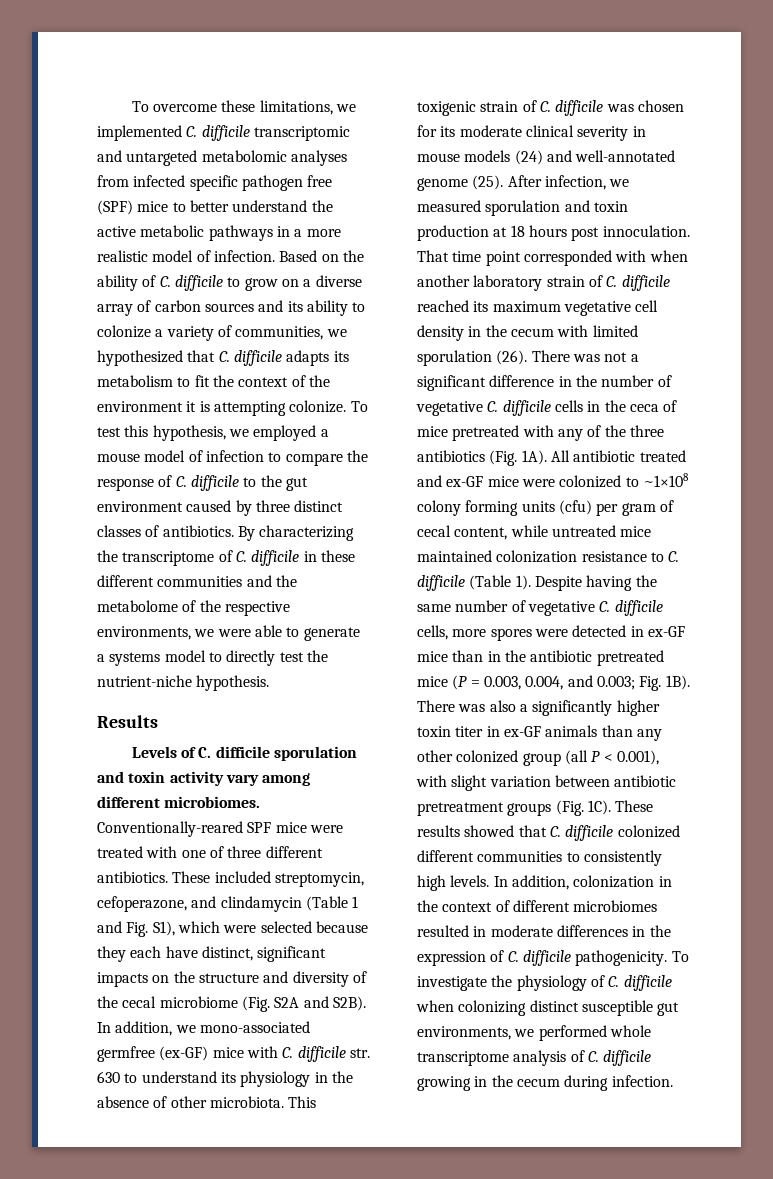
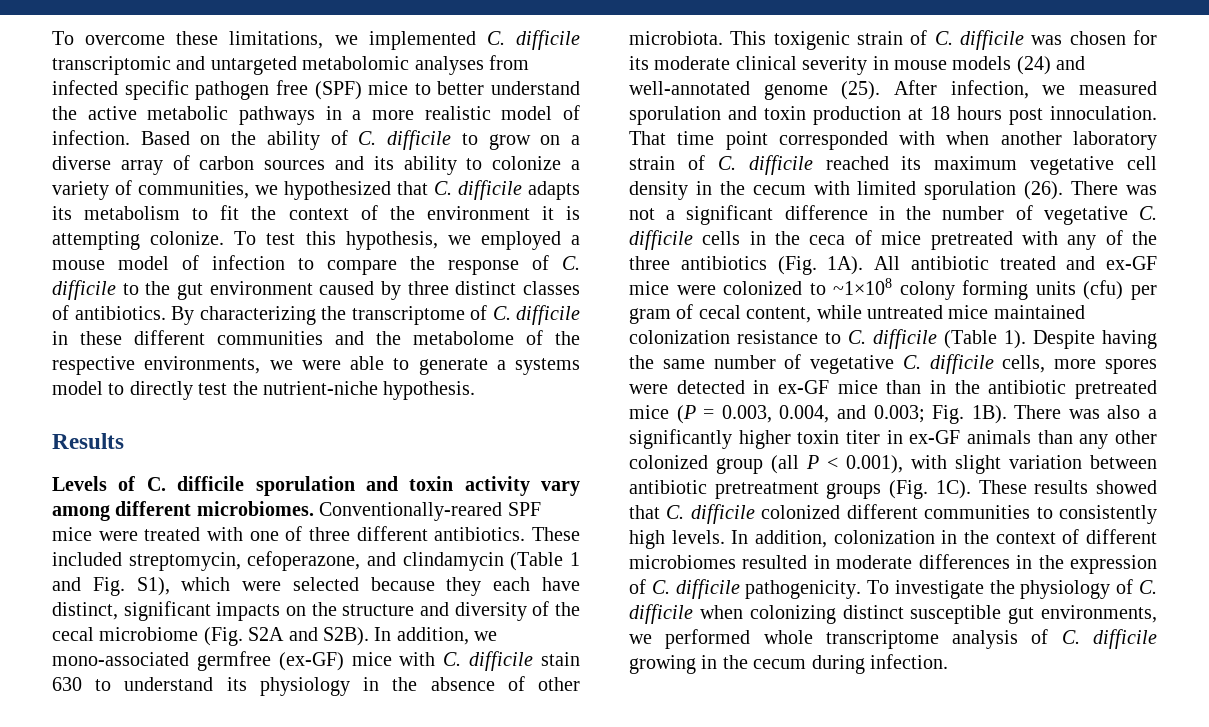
[349,1048,370,1058] str. -> [540,652,580,666] stain

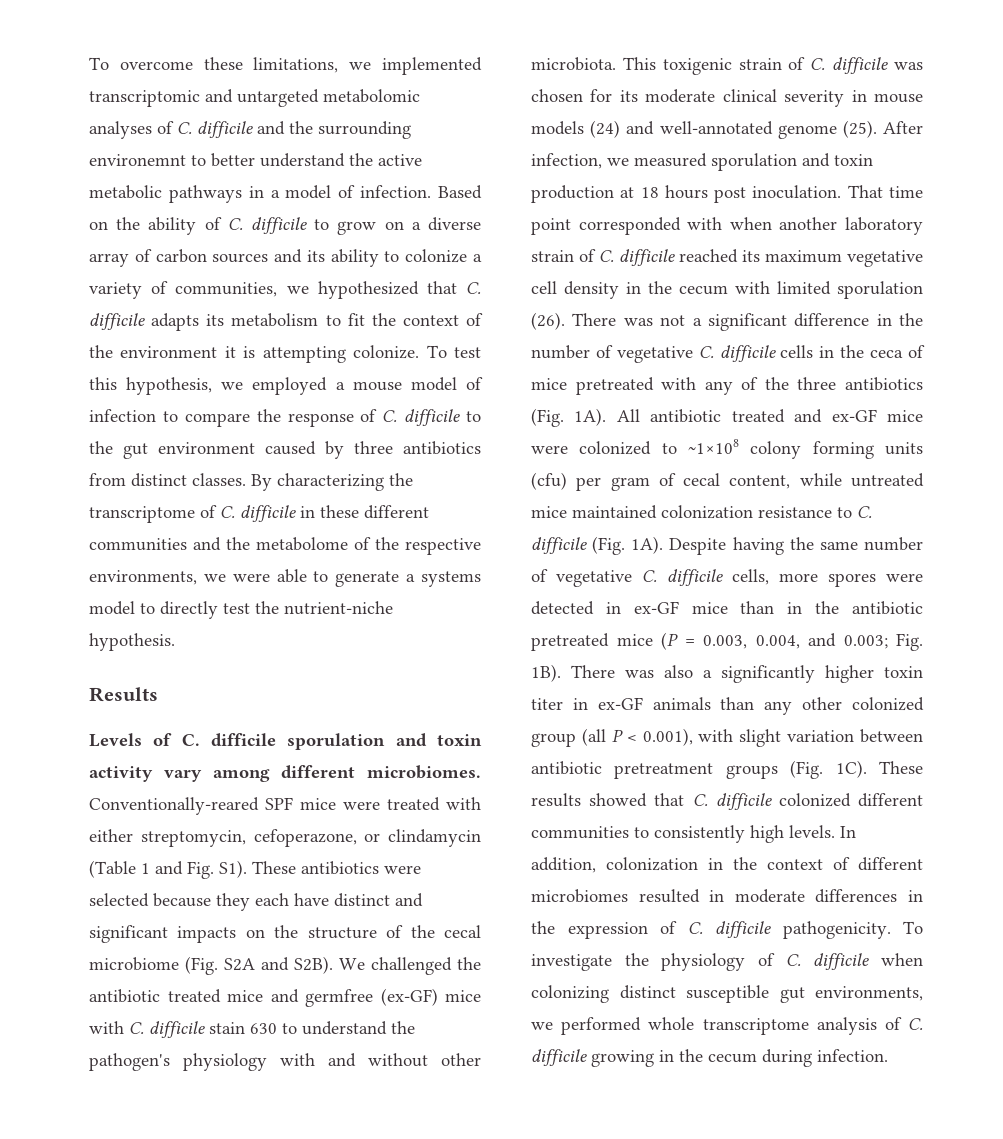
[486,30,581,50] C. difficile -> (482, 66) none
[489,55,529,70] [52,80,409,100] from infected specific pathogen free (SPF) mice -> [157,121,411,139] [89,154,186,166] of C. difficile and the surrounding environemnt
[372,106,491,120] more realistic -> (280, 194) none
[455,281,580,295] [52,305,166,320] distinct classes of antibiotics. -> [403,441,481,455] [89,473,246,487] antibiotics from distinct classes.
[249,526,580,541] [52,552,122,566] one of three different antibiotics. These included -> [89,829,133,842] either
[367,552,397,566] and -> [364,833,381,842] or
[136,577,231,596] S1), which -> [219,860,379,878] S1). These antibiotics
[52,602,118,620] distinct, -> [334,893,423,907] distinct and
[420,602,527,621] and diversity -> (377, 933) none
[374,627,498,645] [52,652,189,666] In addition, we mono-associated -> [339,957,481,975] [89,989,299,1003] We challenged the antibiotic treated mice and
[226,676,525,696] its physiology in the absence of -> [391,1021,415,1034] [89,1053,428,1071] the pathogen's physiology with and without
[1050,106,1157,120] innoculation. -> [752,185,842,199] inoculation.
[944,330,1026,349] (Table 1). -> [592,536,664,555] (Fig. 1A).

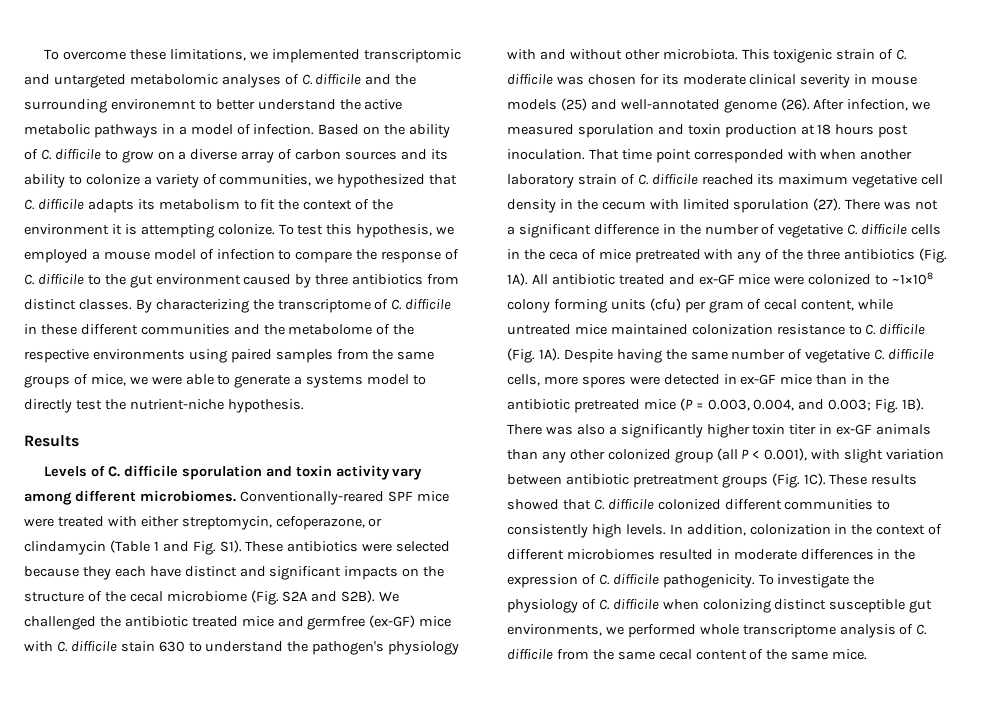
[89,570,197,585] environments, -> [92,349,435,363] [24,374,126,388] environments using paired samples from the same groups of mice,
[590,120,621,138] (24) -> [560,98,587,111] (25)
[842,120,877,138] (25). -> [780,98,810,111] (26).
[531,312,565,330] (26). -> [813,198,842,211] (27).
[591,1049,888,1067] growing in the cecum during infection. -> [556,649,868,660] from the same cecal content of the same mice.

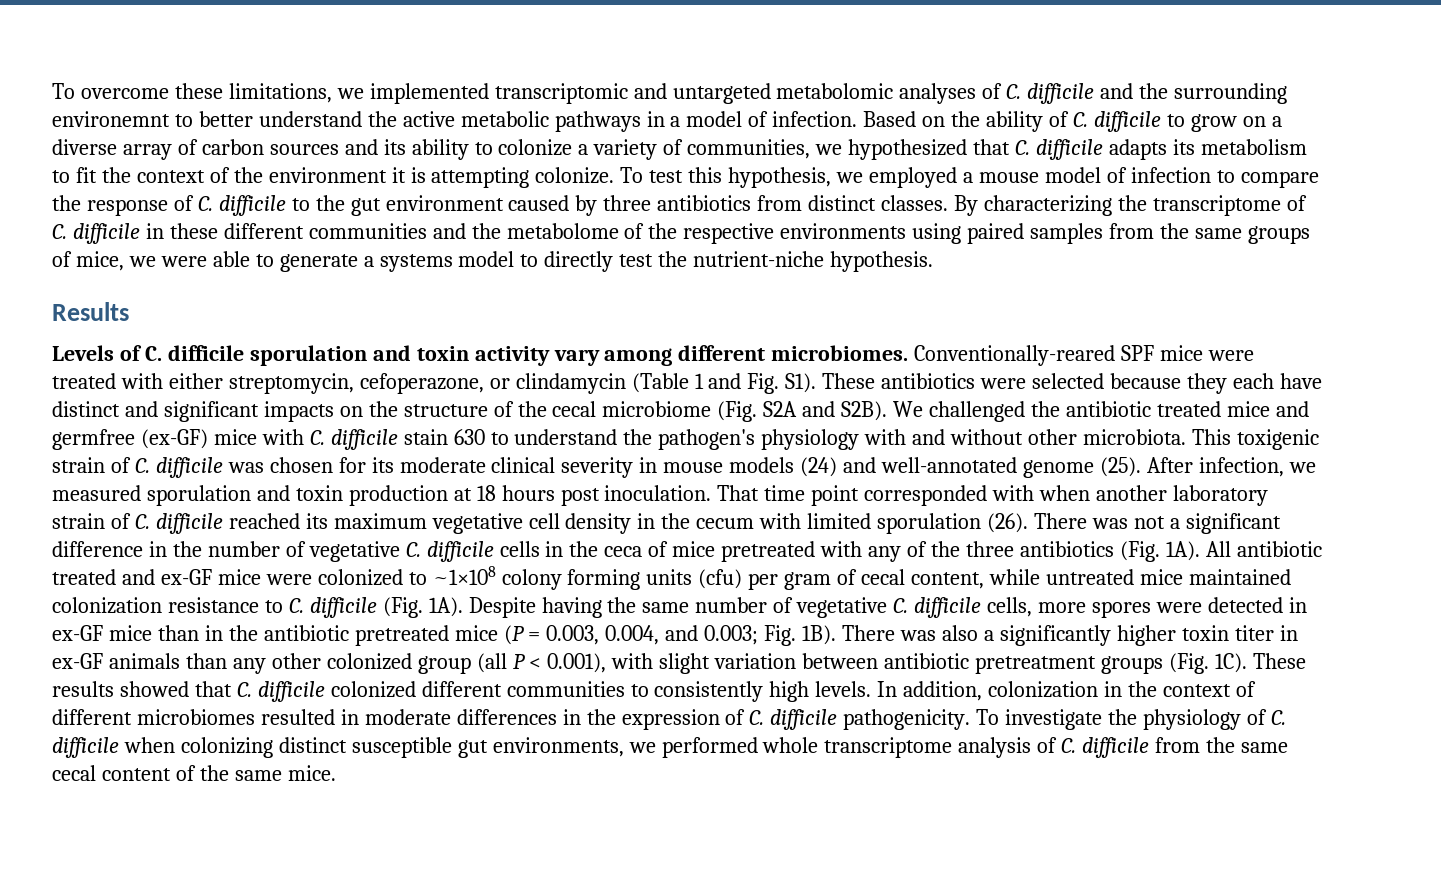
[560,98,587,111] (25) -> [800,457,838,477] (24)
[780,98,810,111] (26). -> [1099,457,1141,477] (25).
[813,198,842,211] (27). -> [987,513,1029,533] (26).

